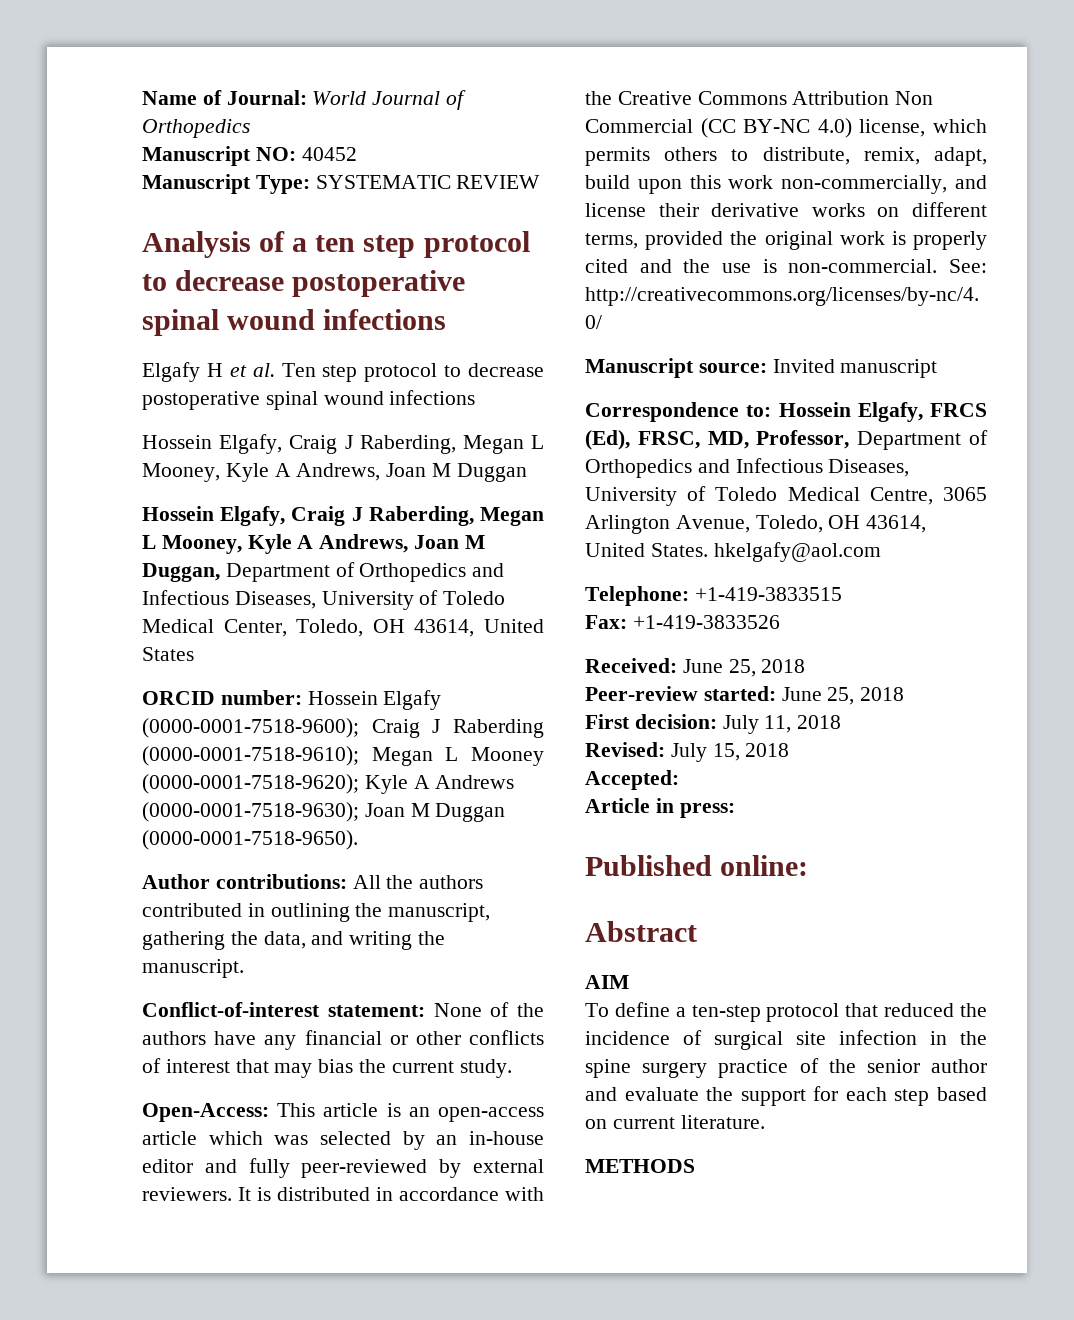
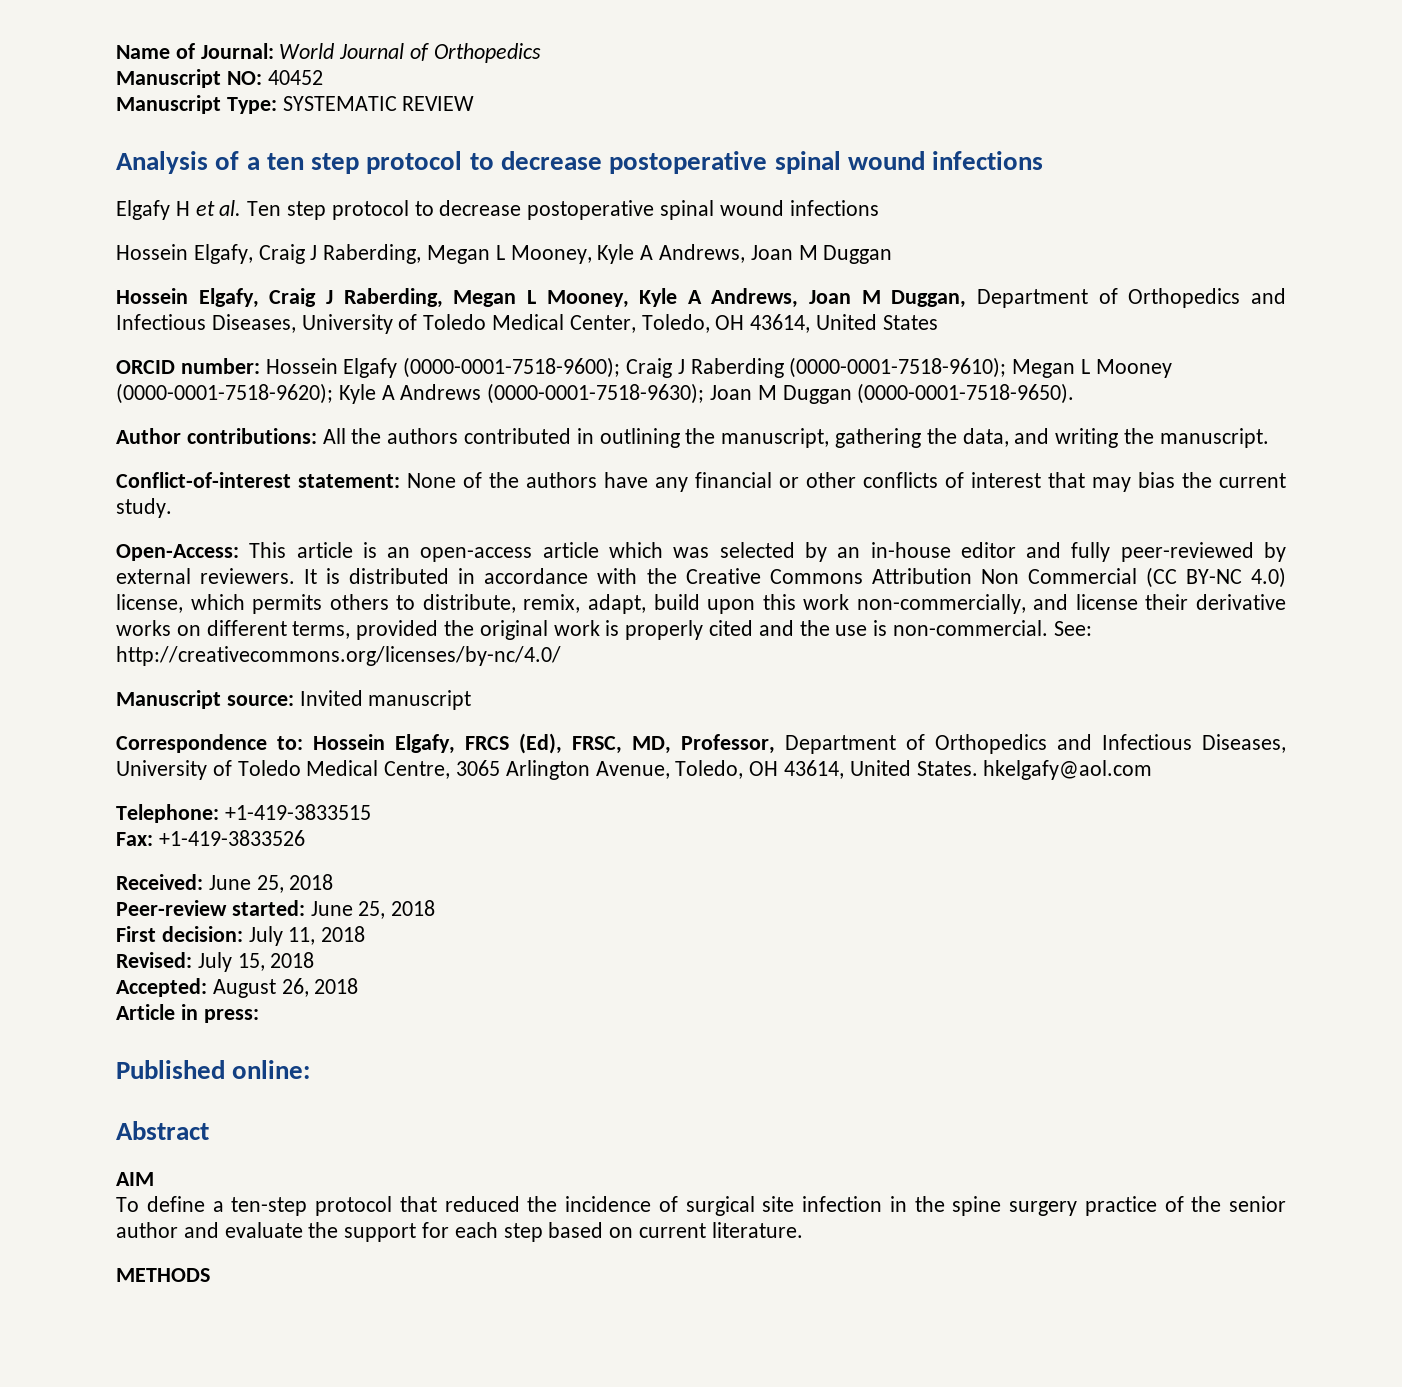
(679, 780) none -> [212,978,359,998] August 26, 2018

